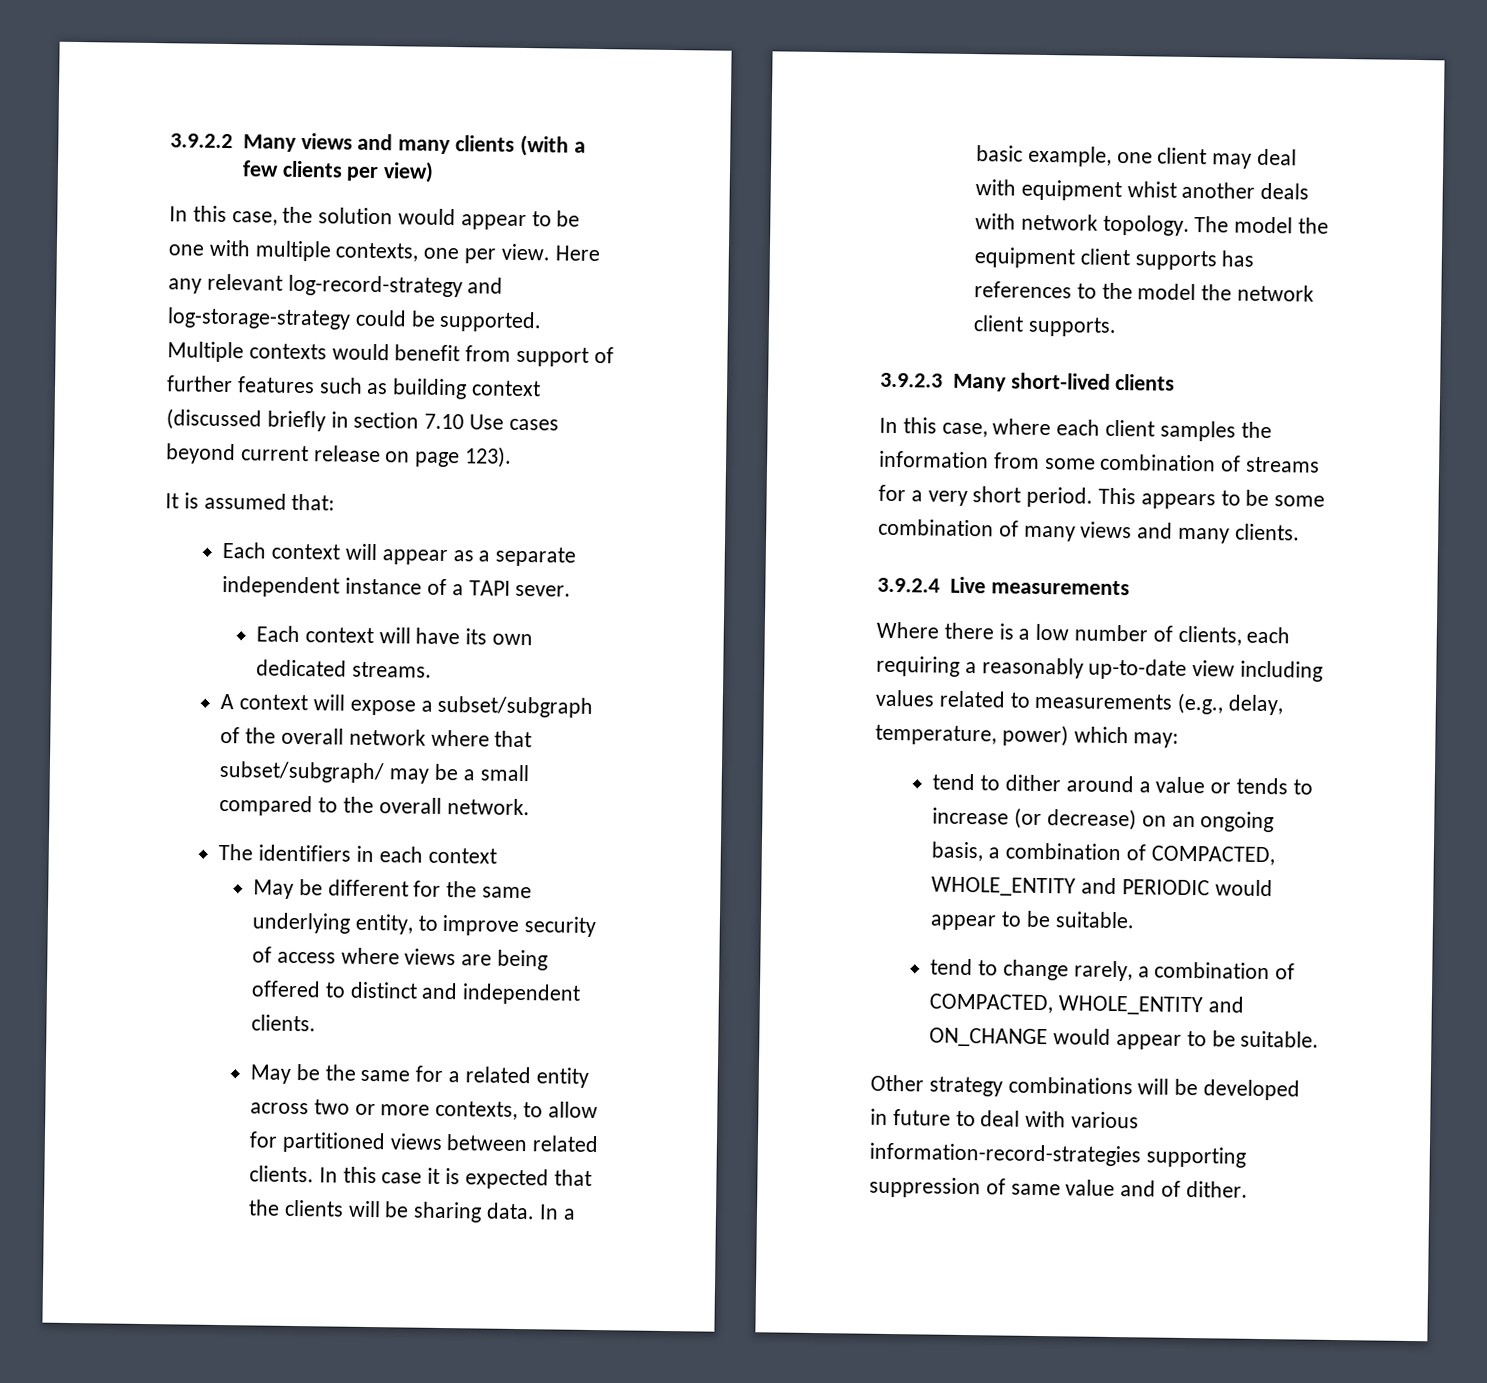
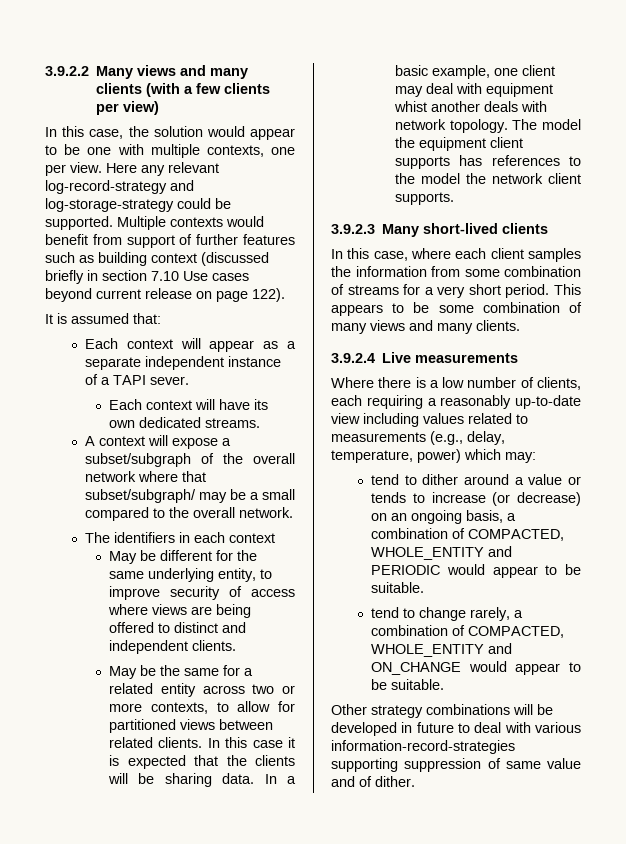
[464,446,513,468] 123). -> [252,288,285,302] 122).

